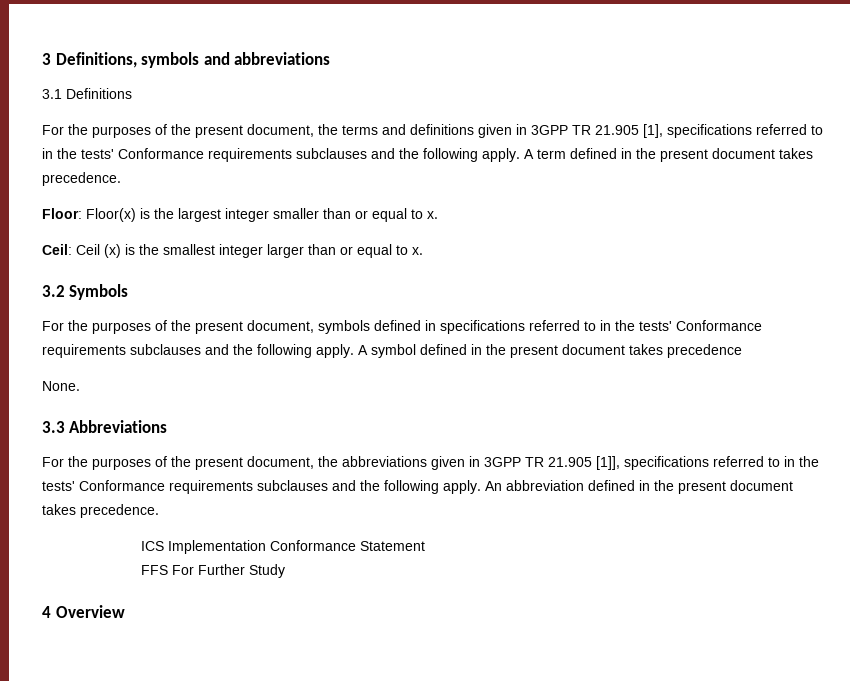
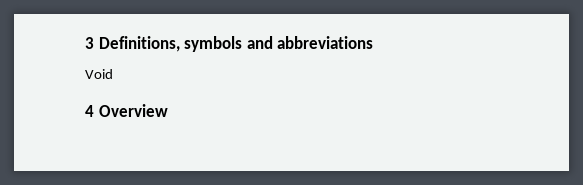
[42,88,132,99] [42,124,823,138] [42,148,813,162] [42,172,121,186] [42,208,438,222] [42,244,423,258] [42,284,129,300] [42,320,762,334] [42,344,742,358] [42,381,80,391] [42,420,168,433] [42,456,819,470] [42,480,793,494] [42,504,159,518] [141,540,426,554] [141,564,286,578] 3.1 Definitions // For the purposes of the present document, the terms and definitions given in 3GPP TR 21.905 [1], specifications referred to in the tests' Conformance requirements subclauses and the following apply. A term defined in the present document takes precedence. // Floor: Floor(x) is the largest integer smaller than or equal to x. // Ceil: Ceil (x) is the smallest integer larger than or equal to x. // 3.2 Symbols // For the purposes of the present document, symbols defined in specifications referred to in the tests' Conformance requirements subclauses and the following apply. A symbol defined in the present document takes precedence // None. // 3.3 Abbreviations // For the purposes of the present document, the abbreviations given in 3GPP TR 21.905 [1]], specifications referred to in the tests' Conformance requirements subclauses and the following apply. An abbreviation defined in the present document takes precedence. // ICS Implementation Conformance Statement // FFS For Further Study -> [85,69,113,79] Void

